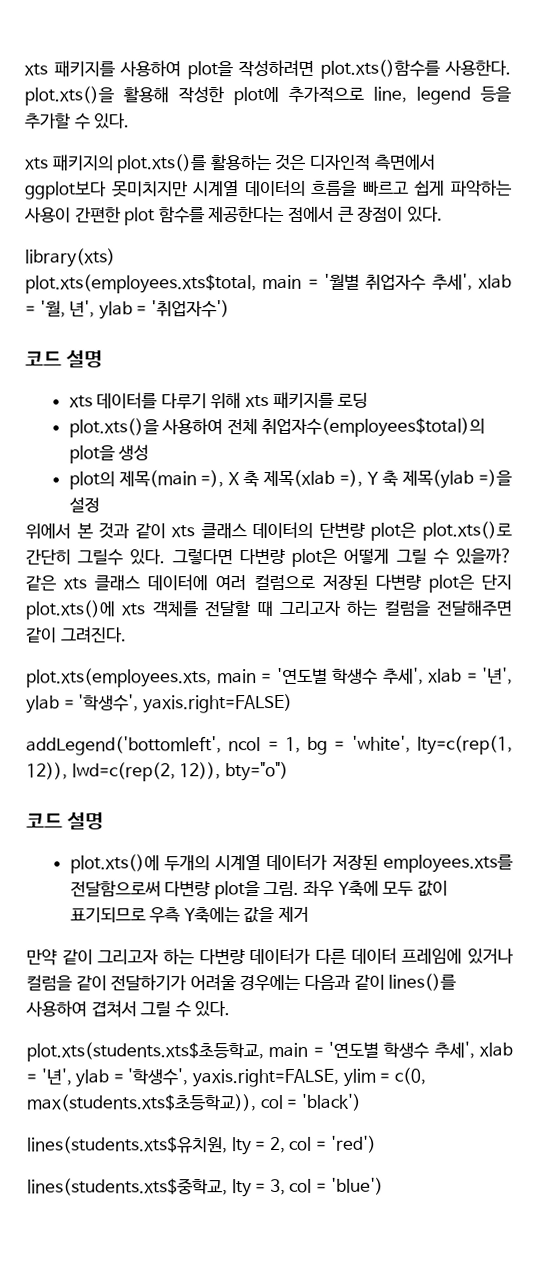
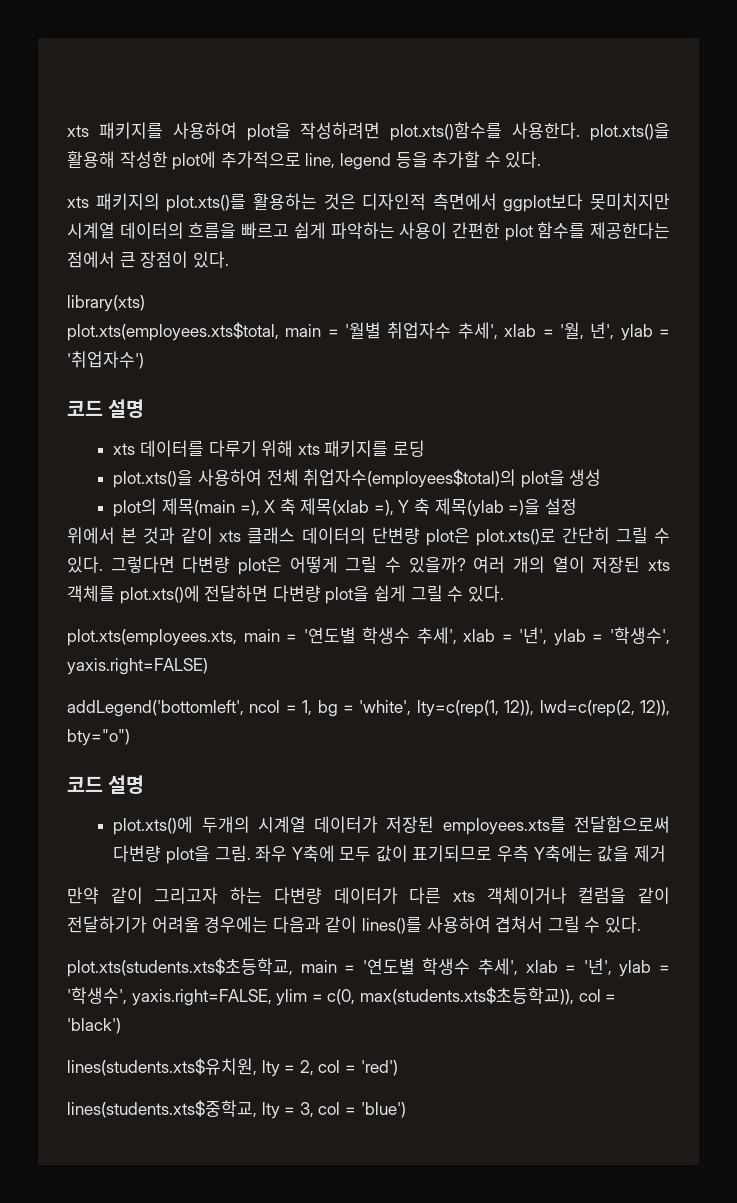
[77,549,124,566] 그릴수 -> [615,527,670,544] 그릴 수
[25,573,512,593] [25,599,512,620] [25,626,127,643] 같은 xts 클래스 데이터에 여러 컬럼으로 저장된 다변량 plot은 단지 plot.xts()에 xts 객체를 전달할 때 그리고자 하는 컬럼을 전달해주면 같이 그려진다. -> [473,556,670,573] [67,585,504,604] 여러 개의 열이 저장된 xts 객체를 plot.xts()에 전달하면 다변량 plot을 쉽게 그릴 수 있다.
[350,947,514,964] 데이터 프레임에 있거나 -> [452,887,567,904] xts 객체이거나

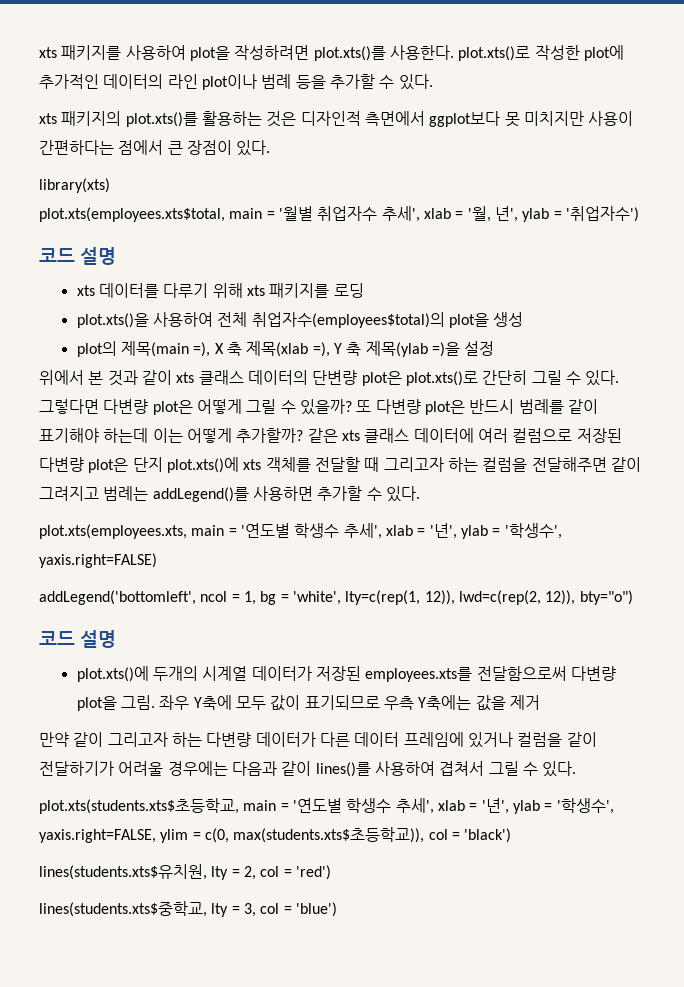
[390,122,670,141] [67,151,391,170] plot.xts()함수를 사용한다. plot.xts()을 활용해 작성한 plot에 추가적으로 line, legend -> [313,45,624,61] [39,74,292,90] plot.xts()를 사용한다. plot.xts()로 작성한 plot에 추가적인 데이터의 라인 plot이나 범례
[590,193,670,210] [67,222,670,241] 못미치지만 시계열 데이터의 흐름을 빠르고 쉽게 파악하는 사용이 간편한 plot 함수를 제공한다는 -> [504,111,634,127] [39,140,114,155] 못 미치지만 사용이 간편하다는
[473,556,670,573] [67,585,443,604] 여러 개의 열이 저장된 xts 객체를 plot.xts()에 전달하면 다변량 plot을 쉽게 그릴 -> [356,399,598,415] [39,428,622,443] [39,457,641,473] [39,486,363,502] 또 다변량 plot은 반드시 범례를 같이 표기해야 하는데 이는 어떻게 추가할까? 같은 xts 클래스 데이터에 여러 컬럼으로 저장된 다변량 plot은 단지 plot.xts()에 xts 객체를 전달할 때 그리고자 하는 컬럼을 전달해주면 같이 그려지고 범례는 addLegend()를 사용하면 추가할
[452,887,567,904] xts 객체이거나 -> [354,732,513,748] 데이터 프레임에 있거나

